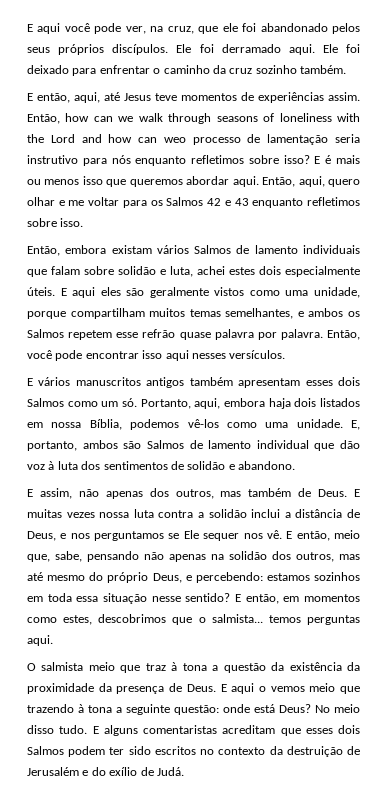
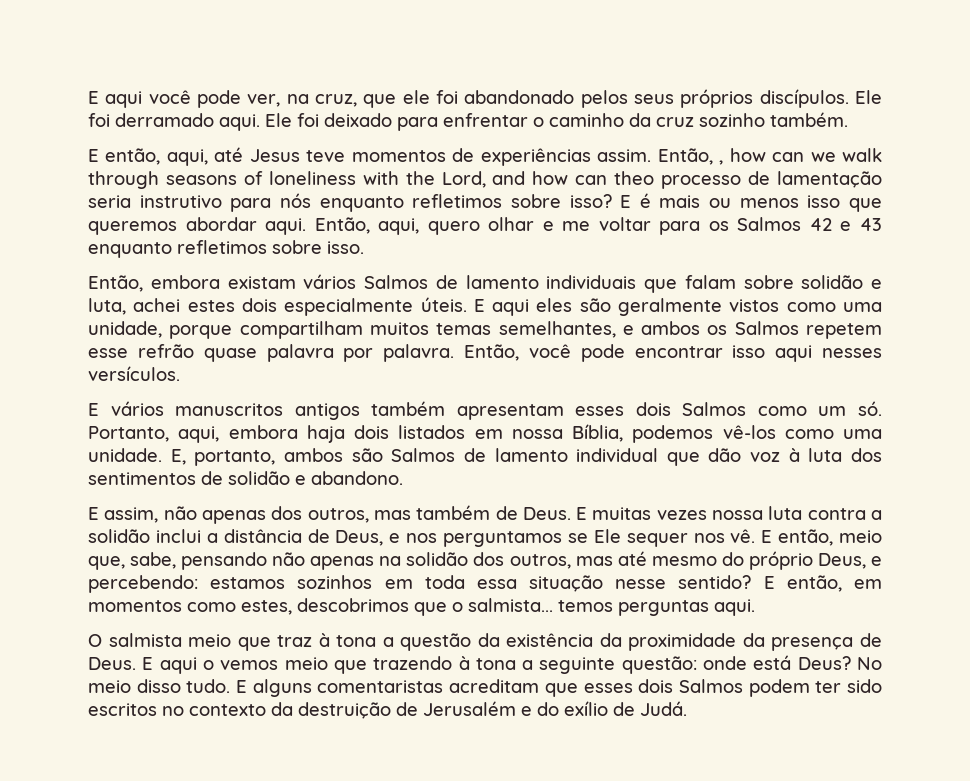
(60, 119) none -> [719,160,724,165] ,
[50,134,75,143] Lord -> [441,171,486,188] Lord,
[163,137,186,143] weo -> [614,171,655,185] theo

